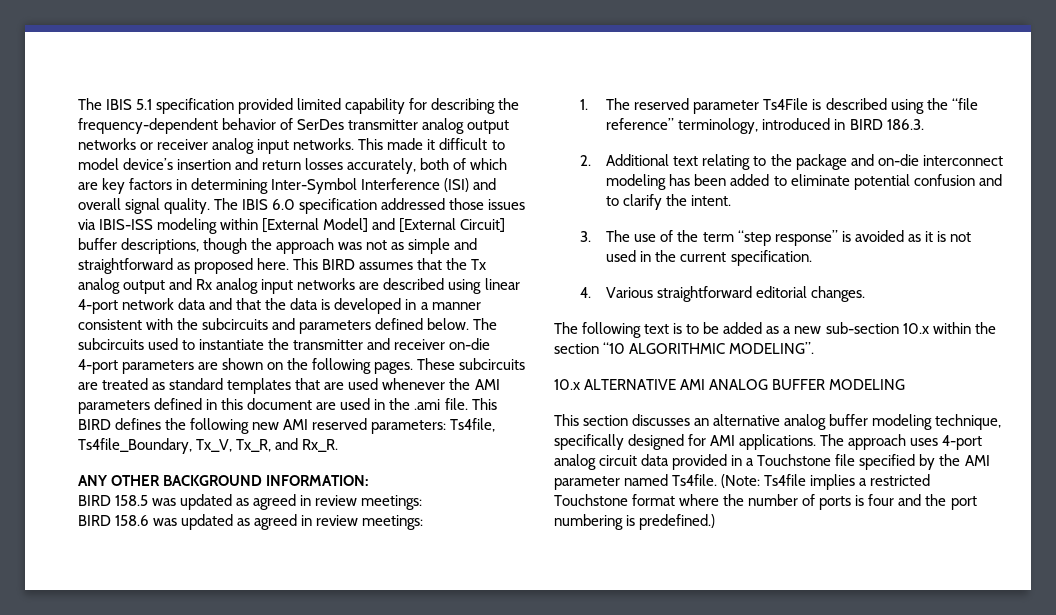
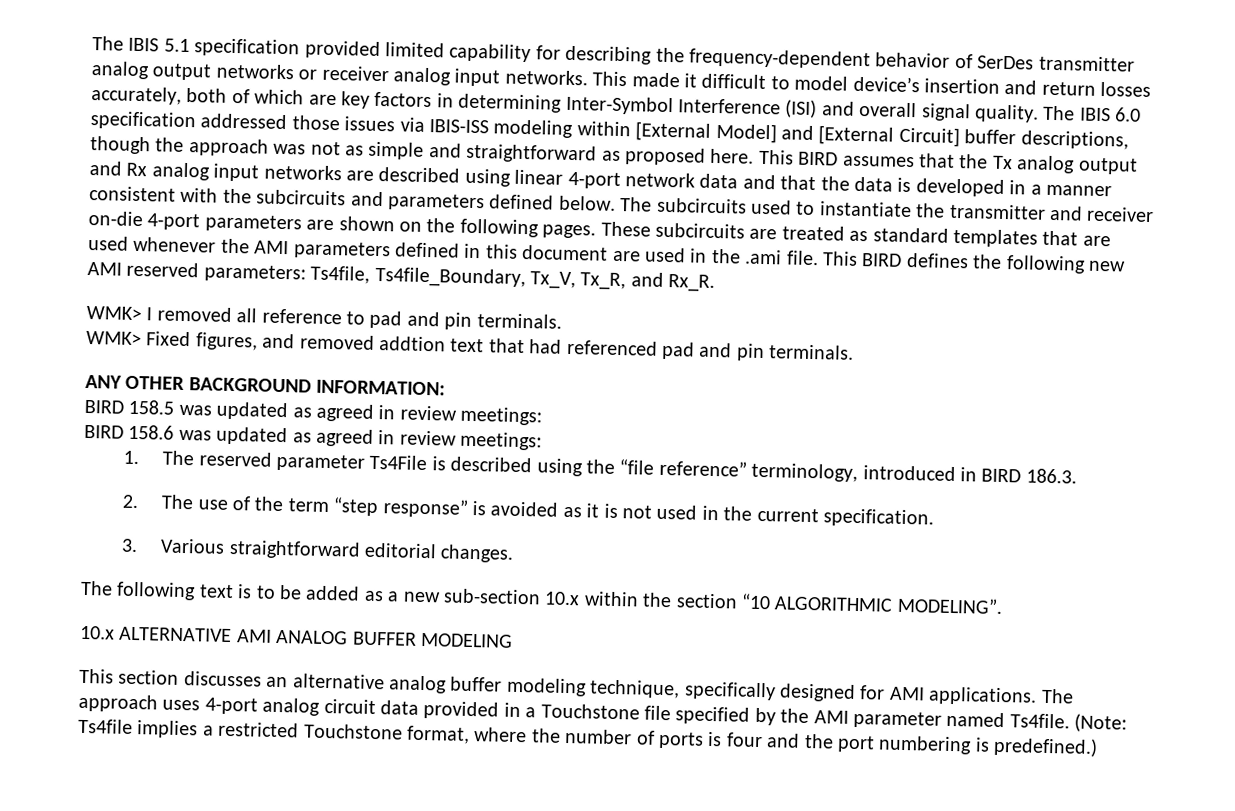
(339, 445) none -> [86,305,562,330] [86,330,855,362] // WMK> I removed all reference to pad and pin terminals. // WMK> Fixed figures, and removed addtion text that had referenced pad and pin terminals.
[606,154,1003,170] [606,174,1002,190] [606,194,732,210] [580,231,592,242] Additional text relating to the package and on-die interconnect modeling has been added to eliminate potential confusion and to clarify the intent. // 3. -> (139, 501) none
[580,287,592,298] 4. -> [120,538,138,553] 3.
[632,494,676,506] format -> [406,725,470,744] format,

